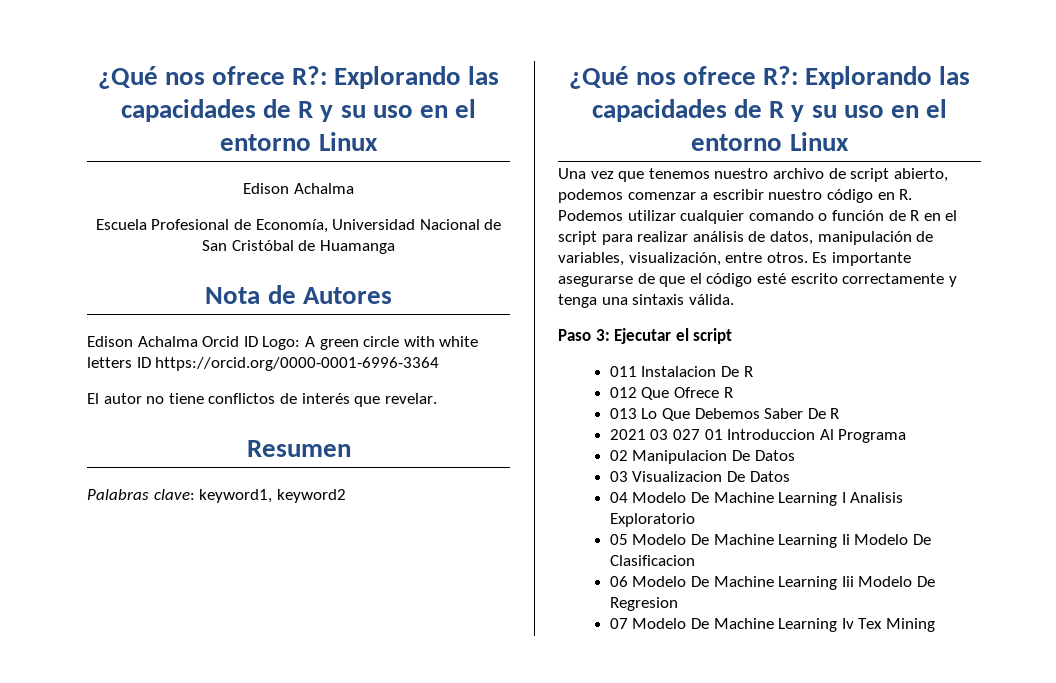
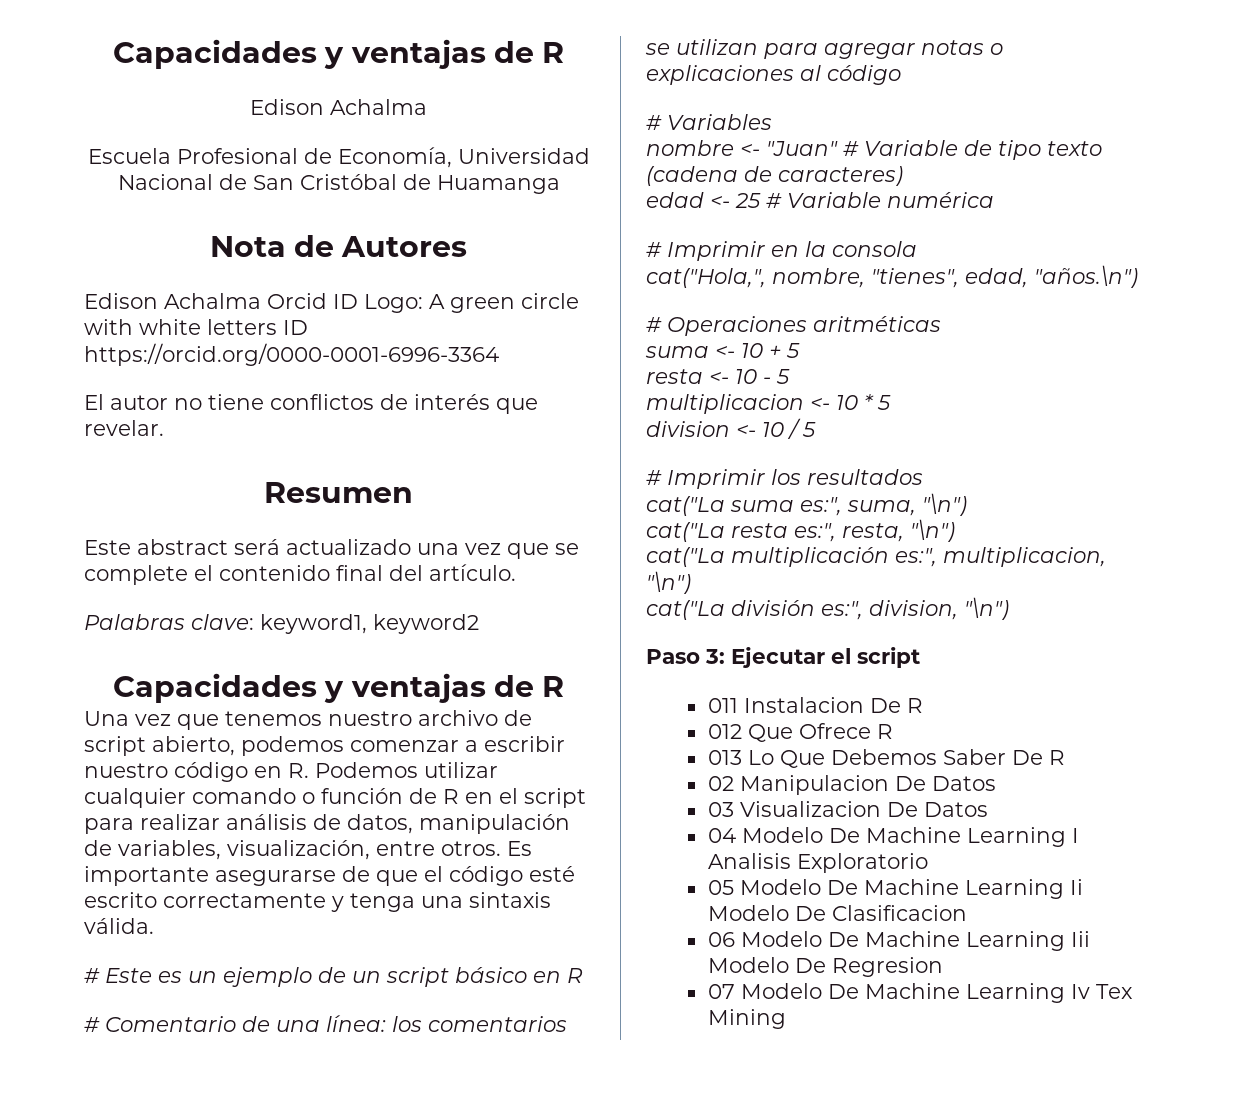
[97,66,500,89] [120,99,477,122] [220,132,378,151] ¿Qué nos ofrece R?: Explorando las capacidades de R y su uso en el entorno Linux -> [113,39,564,69] Capacidades y ventajas de R
[87,489,346,503] [568,66,971,89] [591,99,948,122] [691,132,849,151] Palabras clave: keyword1, keyword2 // ¿Qué nos ofrece R?: Explorando las capacidades de R y su uso en el entorno Linux -> [84,539,579,559] [84,564,516,585] [84,614,479,634] [113,673,564,703] Este abstract será actualizado una vez que se complete el contenido final del artículo. // Palabras clave: keyword1, keyword2 // Capacidades y ventajas de R
(734, 299) none -> [84,967,583,987] [84,1015,567,1032] [645,39,1003,59] [646,65,901,85] [646,114,772,130] [646,140,1102,160] [646,166,903,186] [646,192,994,208] [646,241,917,261] [646,265,1138,288] [646,316,941,336] [645,343,800,358] [646,369,790,384] [646,394,891,414] [646,418,816,439] [646,469,923,489] [646,493,967,516] [646,519,955,542] [646,547,1106,567] [646,571,691,594] [646,597,1009,620] // # Este es un ejemplo de un script básico en R // # Comentario de una línea: los comentarios se utilizan para agregar notas o explicaciones al código // # Variables // nombre <- "Juan" # Variable de tipo texto (cadena de caracteres) // edad <- 25 # Variable numérica // # Imprimir en la consola // cat("Hola,", nombre, "tienes", edad, "años.\n") // # Operaciones aritméticas // suma <- 10 + 5 // resta <- 10 - 5 // multiplicacion <- 10 * 5 // division <- 10 / 5 // # Imprimir los resultados // cat("La suma es:", suma, "\n") // cat("La resta es:", resta, "\n") // cat("La multiplicación es:", multiplicacion, "\n") // cat("La división es:", division, "\n")
[609,429,907,443] // 2021 03 027 01 Introduccion Al Programa -> (1065, 757) none

